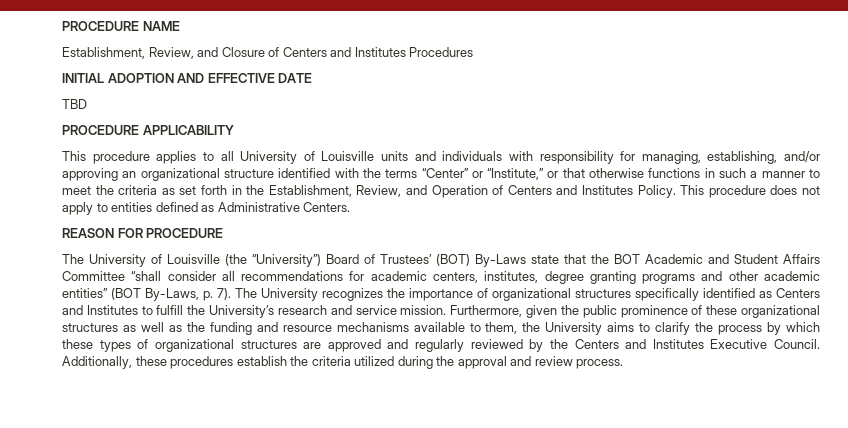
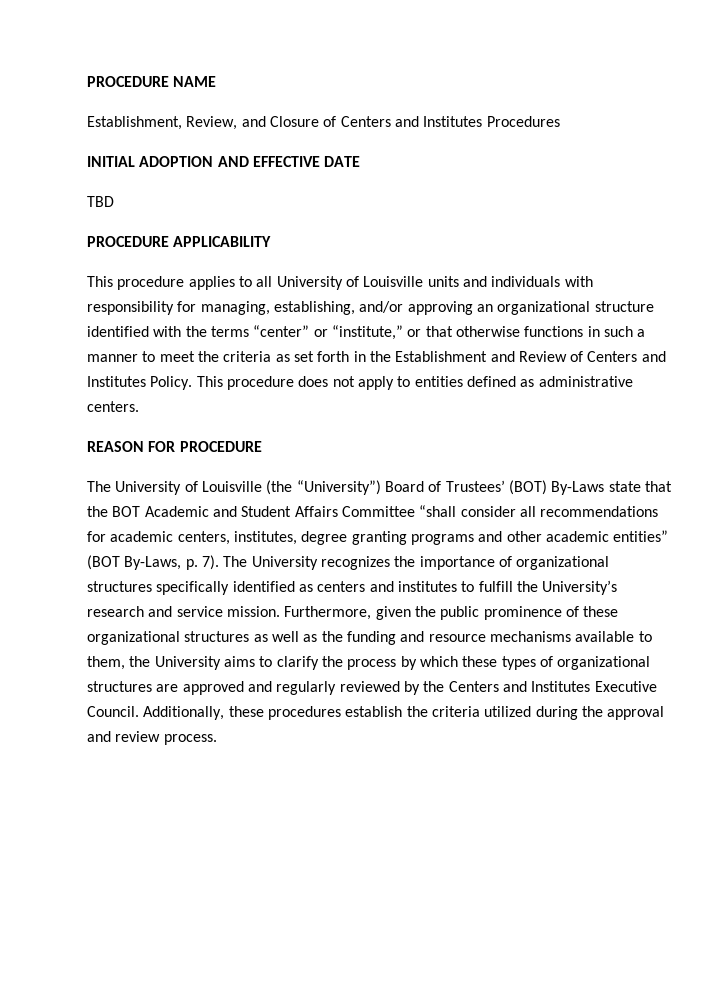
[421,168,545,180] “Center” or “Institute,” -> [253,325,403,340] “center” or “institute,”
[268,185,488,198] Establishment, Review, and Operation -> [395,351,567,362] Establishment and Review
[217,202,351,212] Administrative Centers. -> [538,376,633,387] [87,401,139,412] administrative centers.
[776,288,820,298] [62,305,138,315] Centers and Institutes -> [317,581,457,592] centers and institutes

